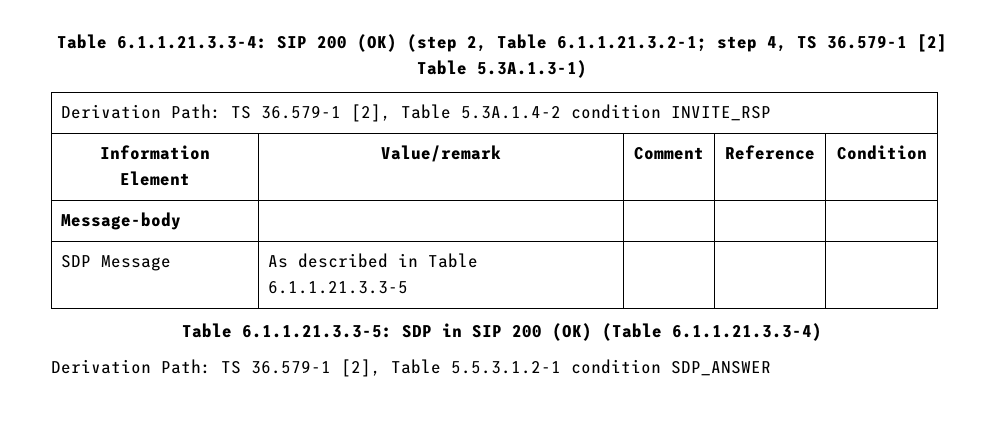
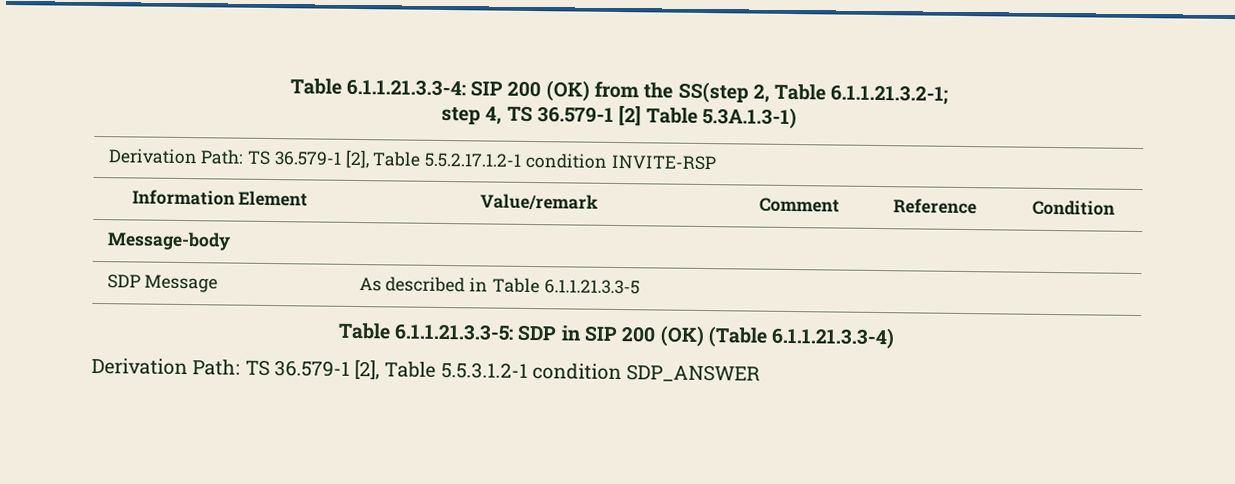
[406,34,457,52] (step -> [594,80,749,104] from the SS(step
(707, 44) none -> (949, 94) //
[461,104,772,121] 5.3A.1.4-2 condition INVITE_RSP -> [424,152,716,171] 5.5.2.17.1.2-1 condition INVITE-RSP

